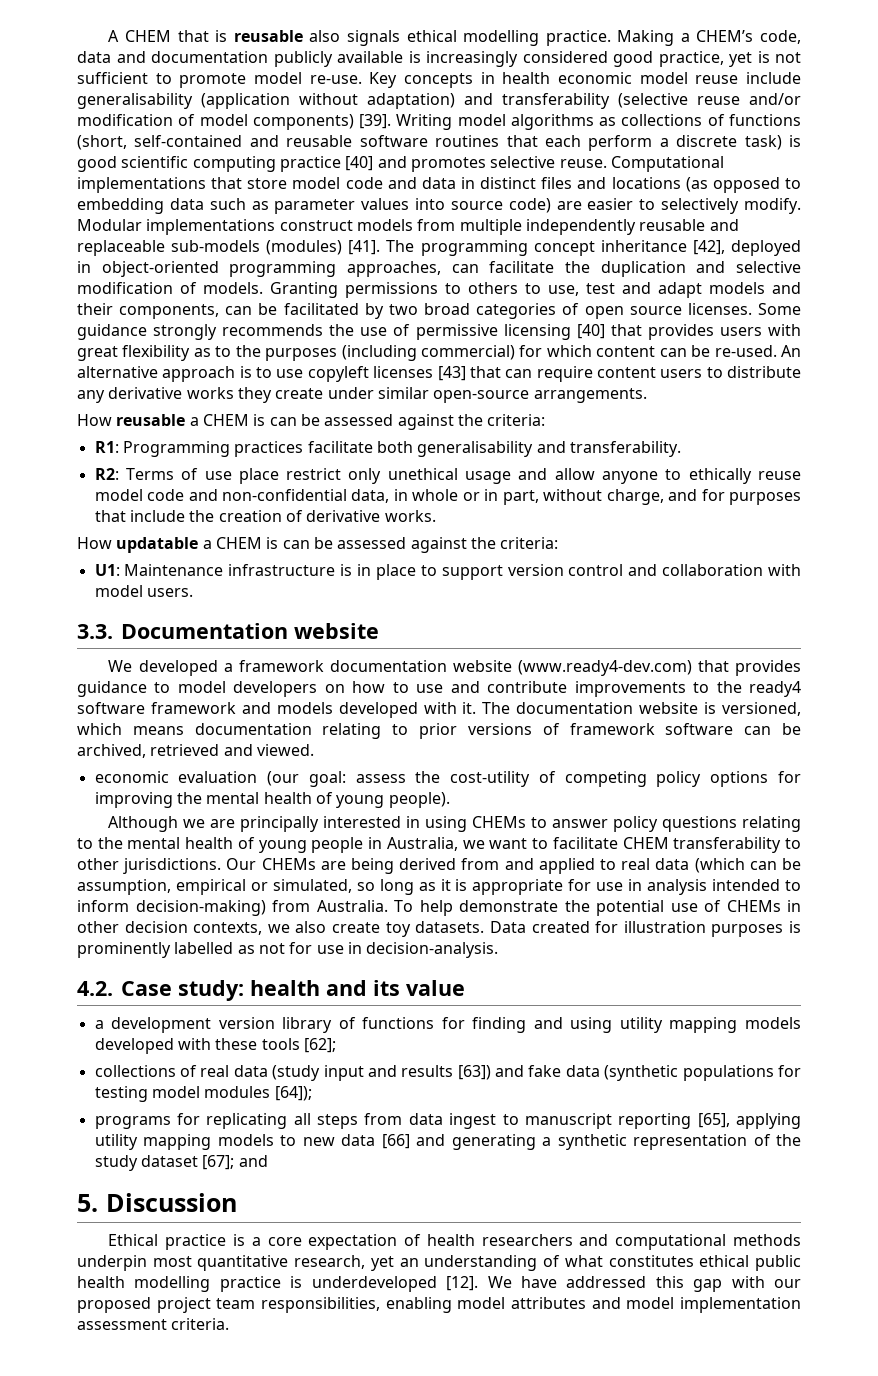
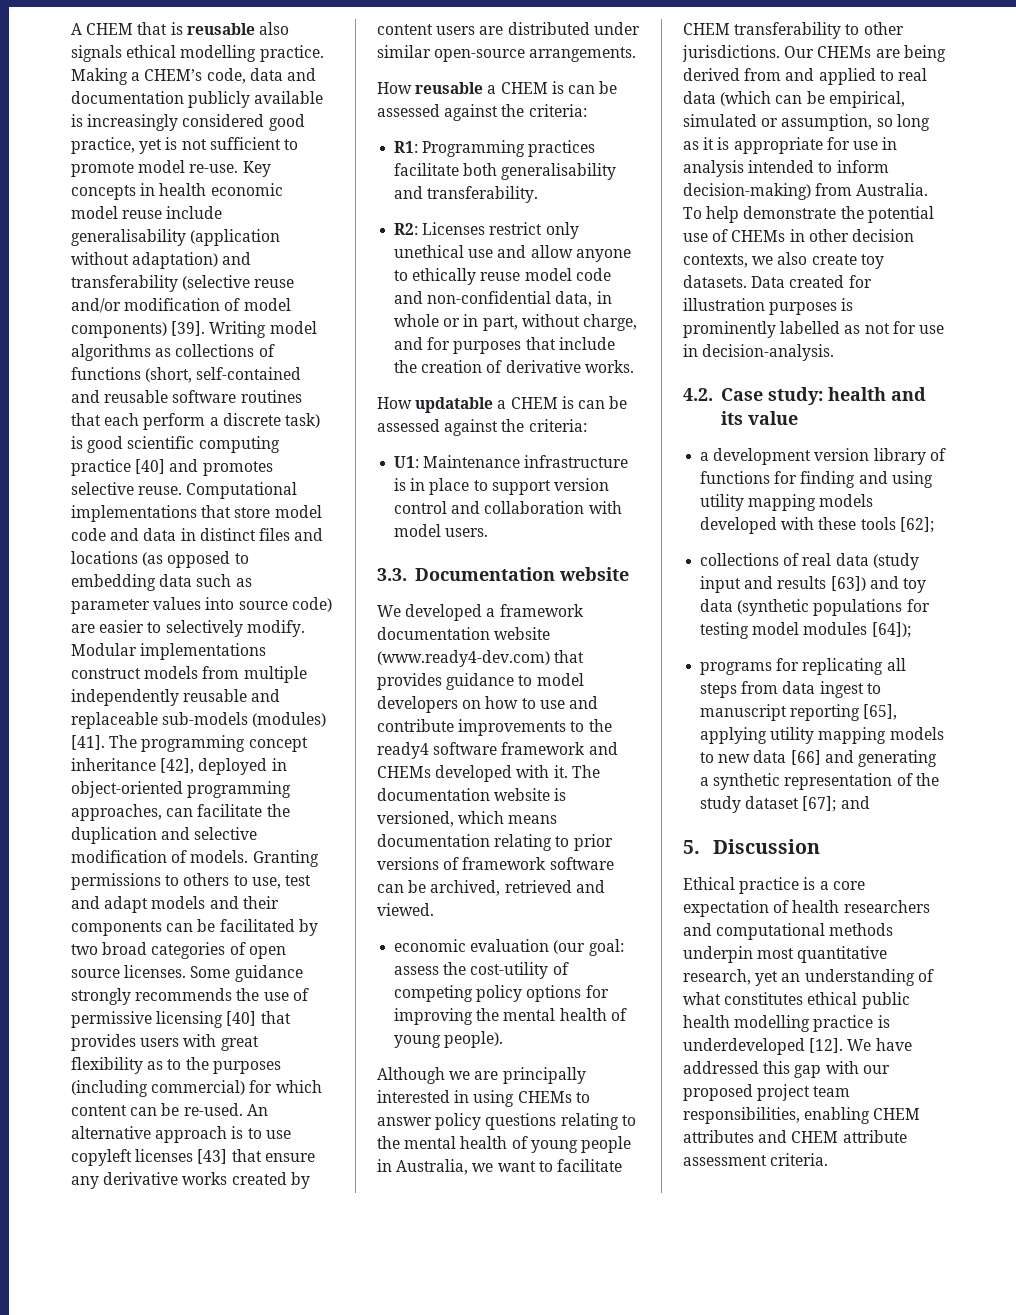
[119,304,220,319] components, -> [71,921,162,936] components
[505,366,801,382] [77,387,324,403] can require content users to distribute any derivative works they create -> [264,1153,315,1162] [71,1172,310,1189] [377,22,590,35] ensure any derivative works created by content users are distributed
[125,468,279,484] Terms of use place -> [422,222,486,235] Licenses
[465,471,512,484] usage -> [468,249,494,258] use
[276,702,333,714] models -> [377,766,431,778] CHEMs
[77,879,352,895] assumption, empirical or simulated, -> [828,91,905,108] [683,114,873,131] empirical, simulated or assumption,
[528,1065,562,1077] fake -> [902,578,926,593] toy
[457,1297,506,1309] model -> [873,1108,921,1120] CHEM
[626,1297,801,1313] model implementation -> [791,1130,907,1143] CHEM attribute

